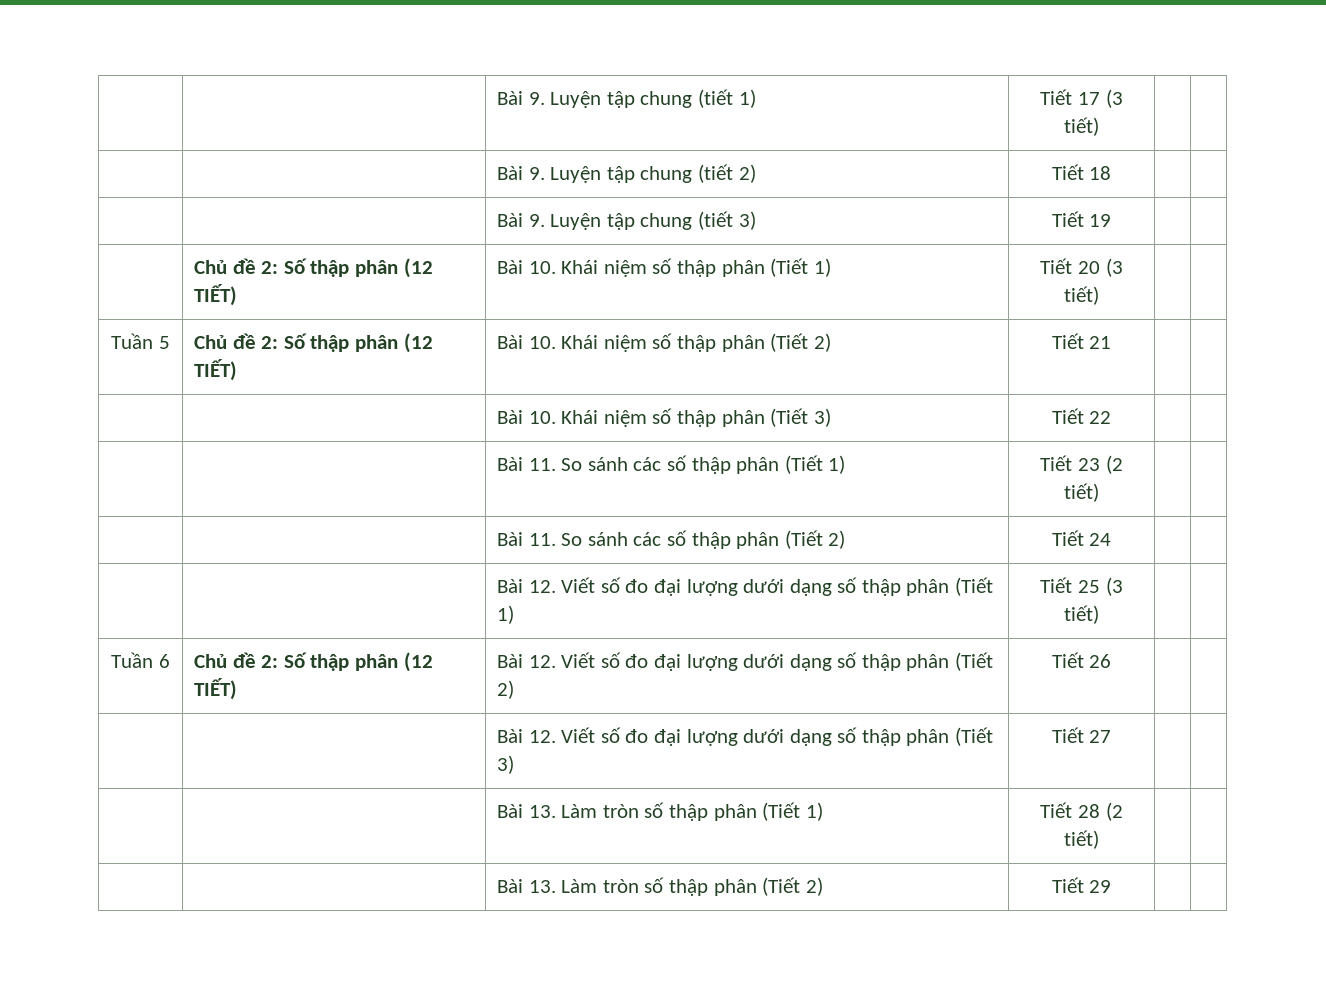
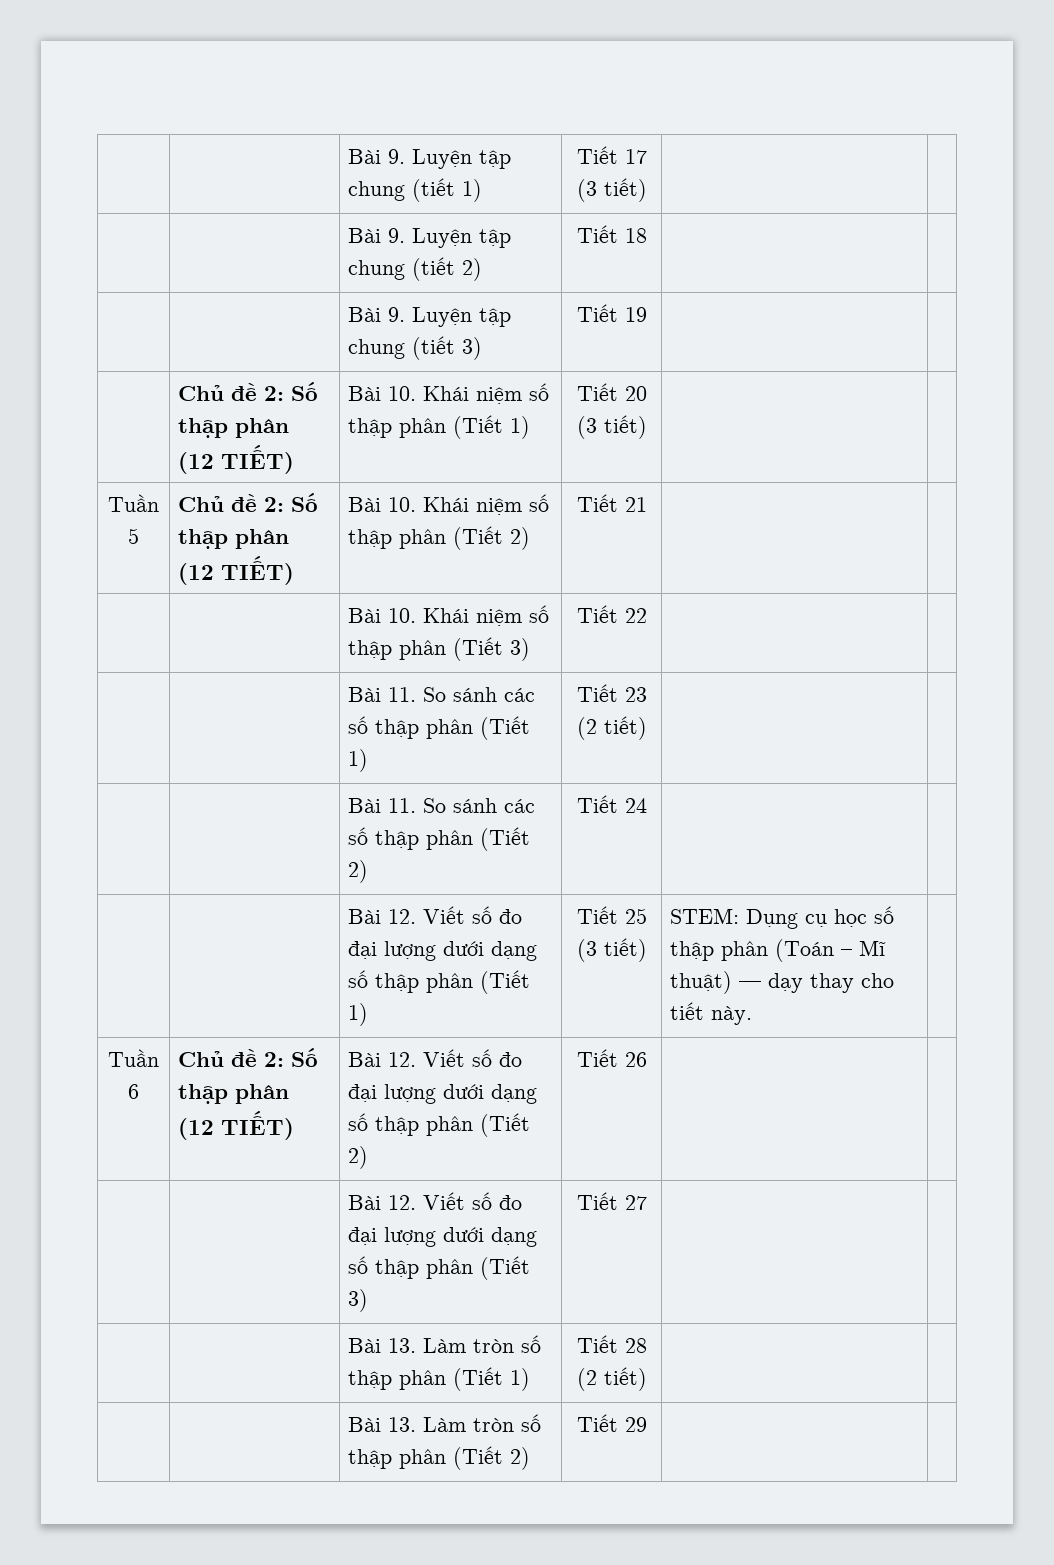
(1099, 614) none -> [670,906,895,929] [670,939,887,962] [670,971,895,994] [670,1002,753,1025] STEM: Dụng cụ học số thập phân (Toán – Mĩ thuật) — dạy thay cho tiết này.

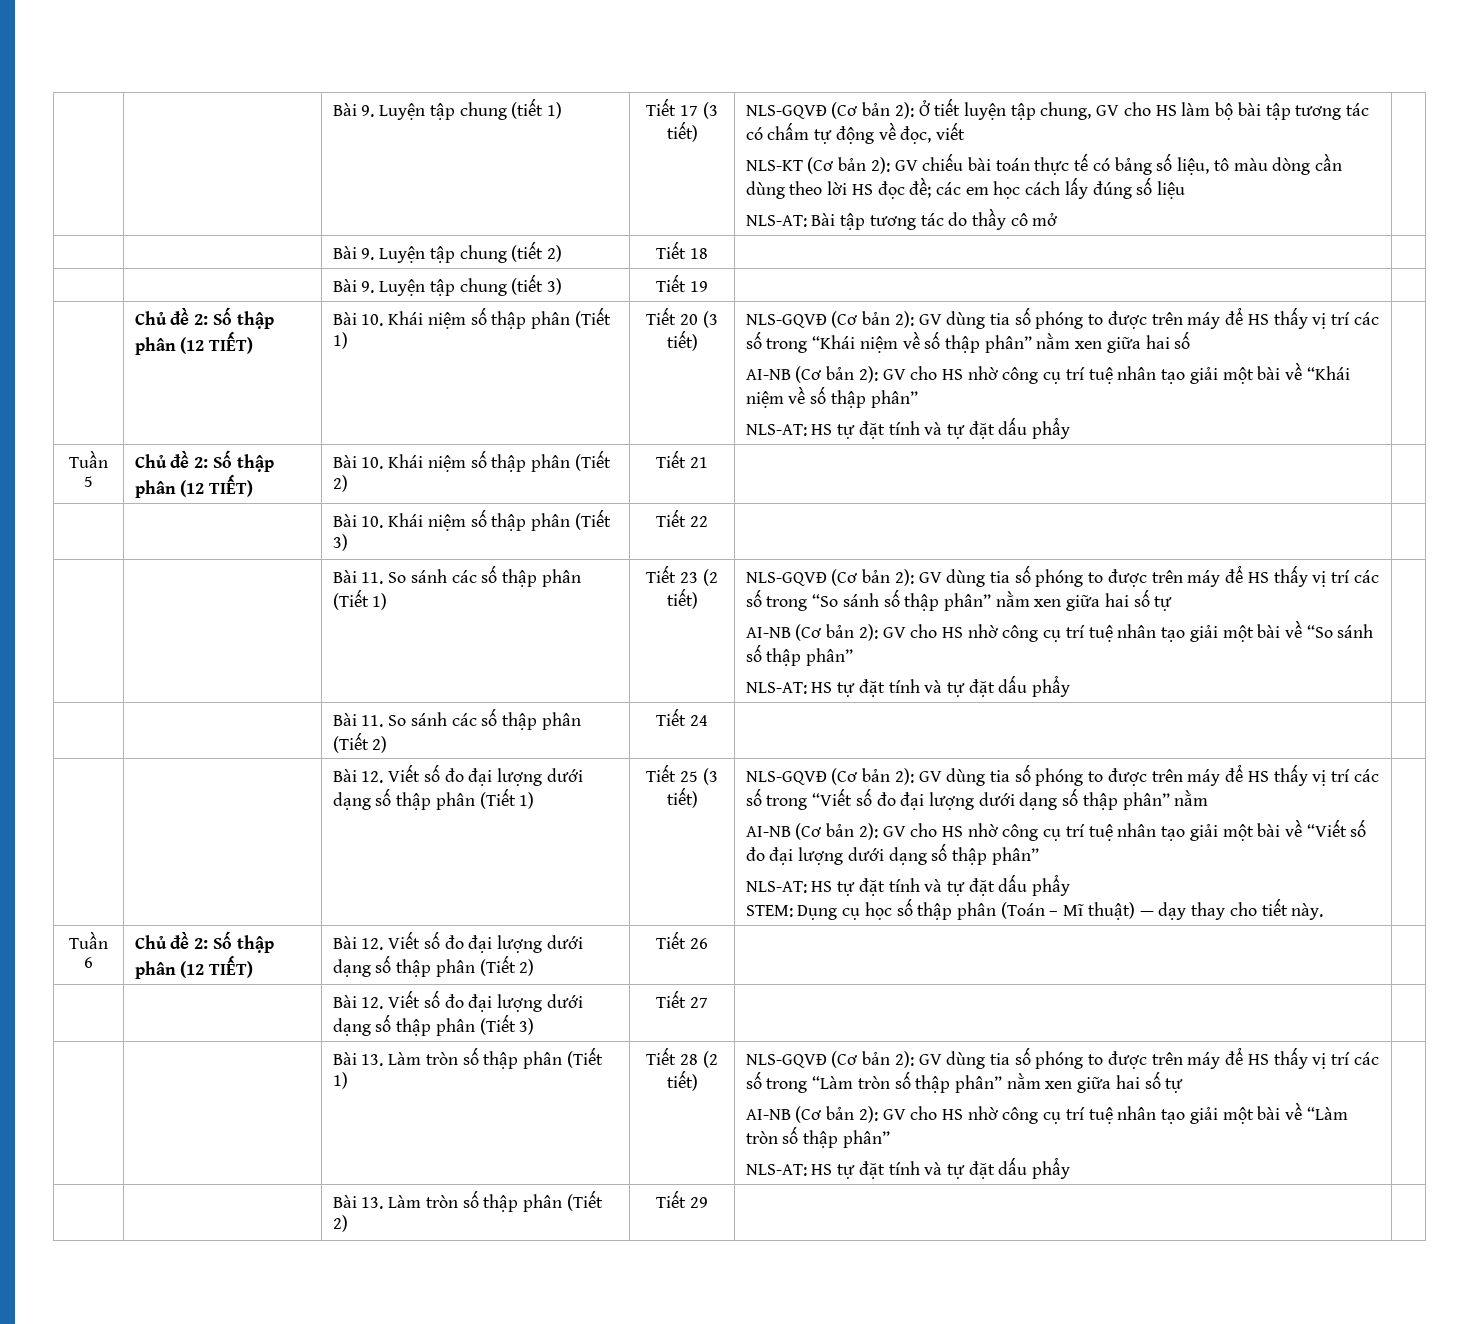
(647, 190) none -> [745,98,1370,120] [745,122,966,144] [745,153,1343,175] [745,177,1186,199] [745,208,1058,230] NLS-GQVĐ (Cơ bản 2): Ở tiết luyện tập chung, GV cho HS làm bộ bài tập tương tác có chấm tự động về đọc, viết // NLS-KT (Cơ bản 2): GV chiếu bài toán thực tế có bảng số liệu, tô màu dòng cần dùng theo lời HS đọc đề; các em học cách lấy đúng số liệu // NLS-AT: Bài tập tương tác do thầy cô mở
(647, 427) none -> [745,307,1379,329] [745,331,1191,353] [745,362,1350,384] [745,386,918,408] [745,417,1071,439] NLS-GQVĐ (Cơ bản 2): GV dùng tia số phóng to được trên máy để HS thấy vị trí các số trong “Khái niệm về số thập phân” nằm xen giữa hai số // AI-NB (Cơ bản 2): GV cho HS nhờ công cụ trí tuệ nhân tạo giải một bài về “Khái niệm về số thập phân” // NLS-AT: HS tự đặt tính và tự đặt dấu phẩy
(647, 728) none -> [745,565,1379,587] [745,589,1173,611] [745,620,1374,642] [745,644,854,666] [745,675,1071,697] NLS-GQVĐ (Cơ bản 2): GV dùng tia số phóng to được trên máy để HS thấy vị trí các số trong “So sánh số thập phân” nằm xen giữa hai số tự // AI-NB (Cơ bản 2): GV cho HS nhờ công cụ trí tuệ nhân tạo giải một bài về “So sánh số thập phân” // NLS-AT: HS tự đặt tính và tự đặt dấu phẩy
(647, 950) none -> [745,764,1379,786] [745,788,1209,810] [745,819,1367,841] [745,843,1039,865] [745,874,1071,896] NLS-GQVĐ (Cơ bản 2): GV dùng tia số phóng to được trên máy để HS thấy vị trí các số trong “Viết số đo đại lượng dưới dạng số thập phân” nằm // AI-NB (Cơ bản 2): GV cho HS nhờ công cụ trí tuệ nhân tạo giải một bài về “Viết số đo đại lượng dưới dạng số thập phân” // NLS-AT: HS tự đặt tính và tự đặt dấu phẩy //
(647, 1379) none -> [745,1047,1379,1069] [745,1071,1184,1093] [745,1102,1348,1124] [745,1126,890,1148] [745,1157,1071,1179] NLS-GQVĐ (Cơ bản 2): GV dùng tia số phóng to được trên máy để HS thấy vị trí các số trong “Làm tròn số thập phân” nằm xen giữa hai số tự // AI-NB (Cơ bản 2): GV cho HS nhờ công cụ trí tuệ nhân tạo giải một bài về “Làm tròn số thập phân” // NLS-AT: HS tự đặt tính và tự đặt dấu phẩy

